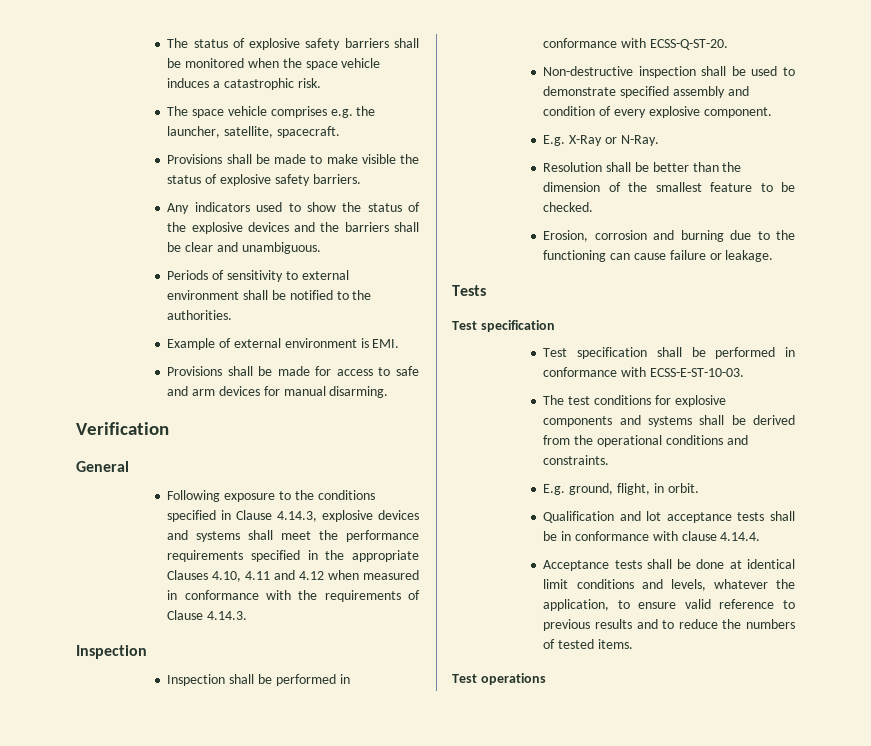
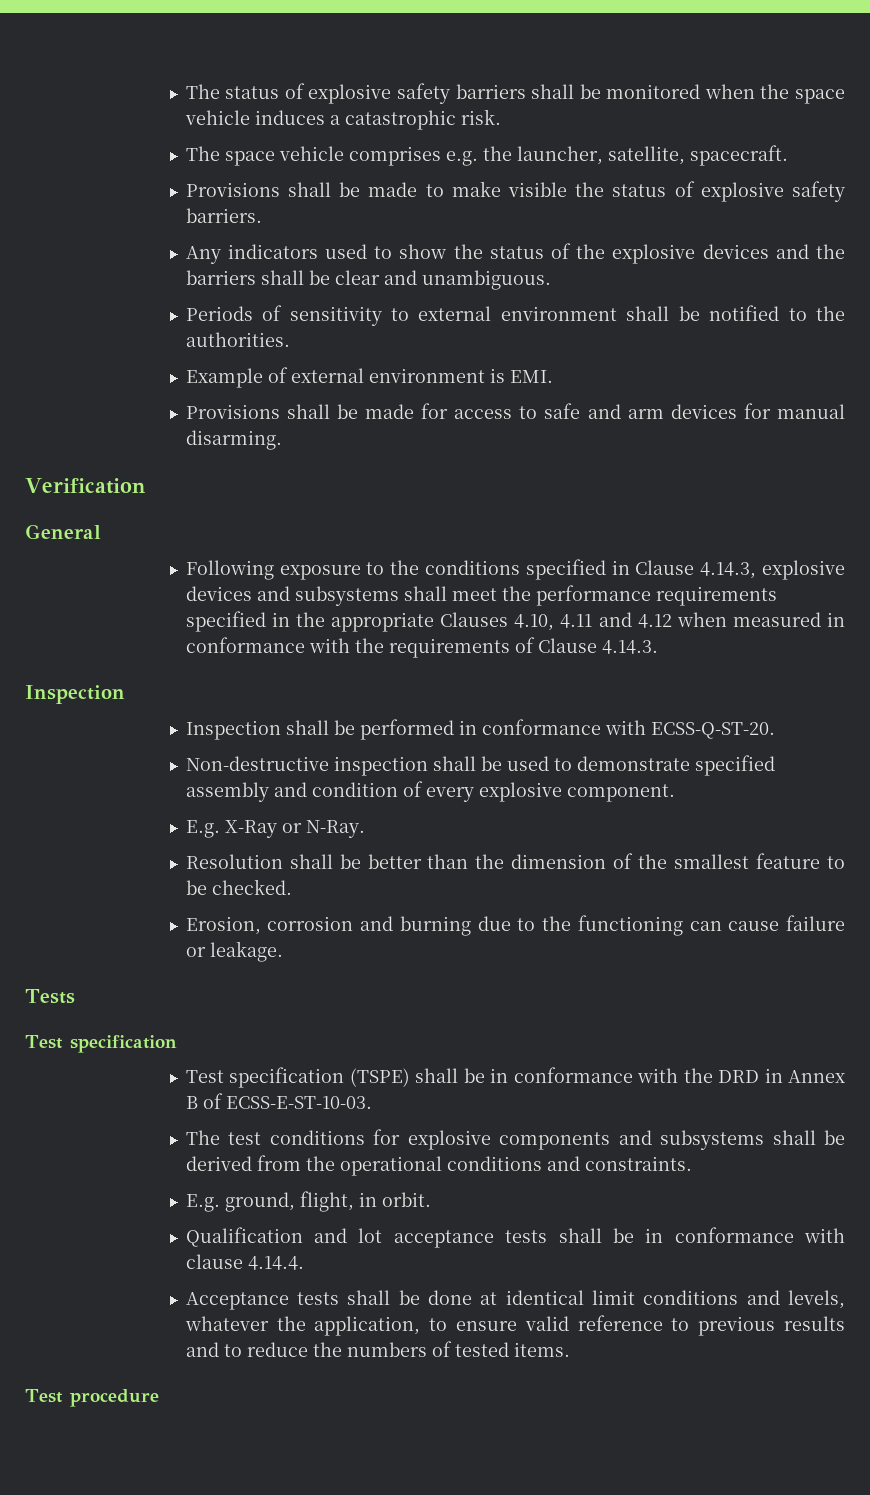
[196,531,241,542] systems -> [294,586,399,606] subsystems
[656,347,795,359] [543,367,647,377] shall be performed in conformance with -> [349,1067,845,1087] [185,1093,223,1109] (TSPE) shall be in conformance with the DRD in Annex B of
[648,416,693,427] systems -> [660,1130,765,1150] subsystems
[480,673,546,685] operations -> [69,1389,159,1407] procedure

